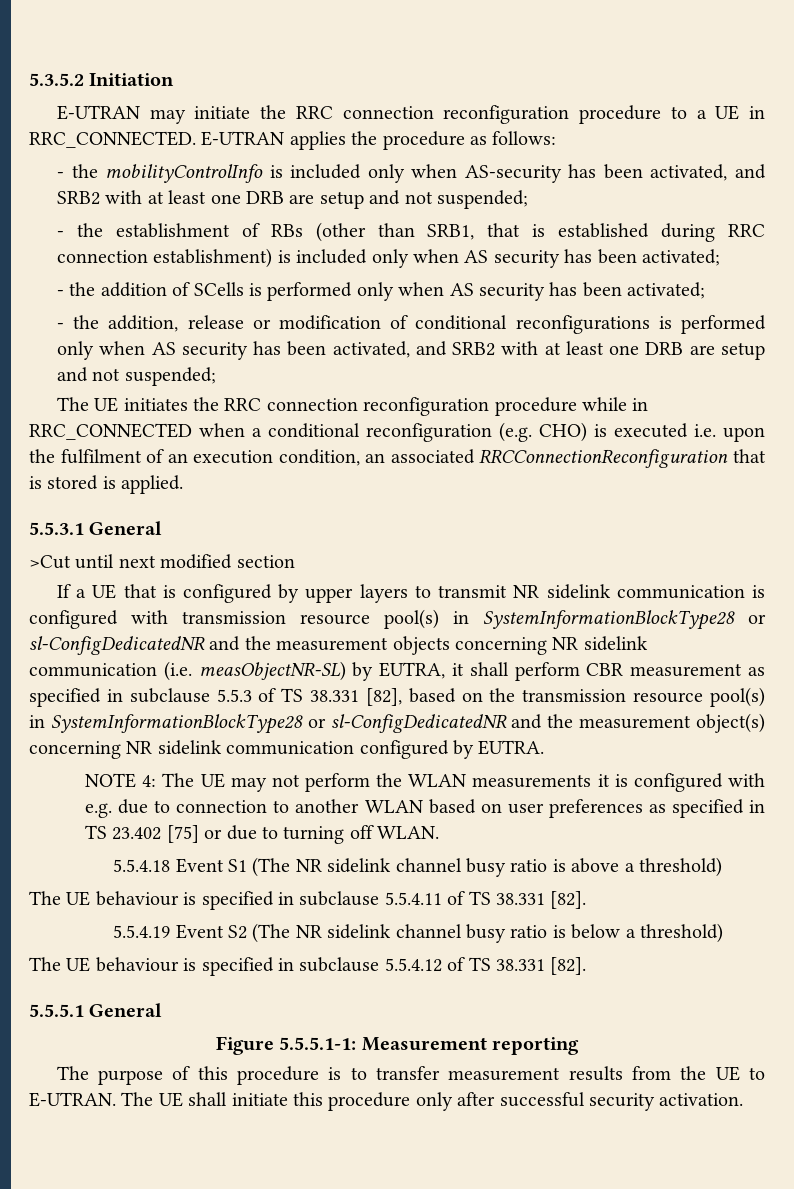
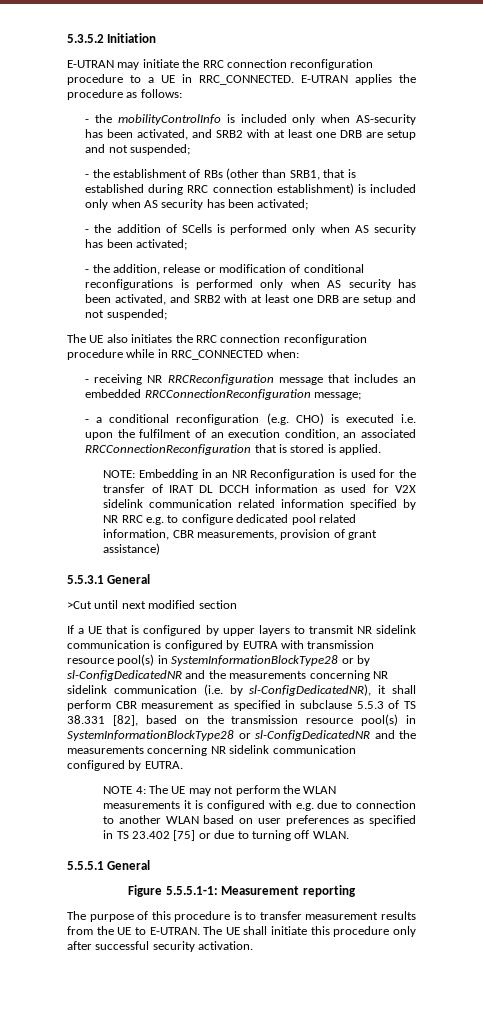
(119, 404) none -> [106,334,128,343] also
[199,423,245,437] when -> [266,349,299,358] [85,374,416,385] [85,389,361,400] [85,419,90,423] when: // - receiving NR RRCReconfiguration message that includes an embedded RRCConnectionReconfiguration message; // -
(184, 484) none -> [103,469,416,480] [103,484,417,493] [103,499,416,510] [103,514,356,525] [103,529,378,540] [103,543,161,555] // NOTE: Embedding in an NR Reconfiguration is used for the transfer of IRAT DL DCCH information as used for V2X sidelink communication related information specified by NR RRC e.g. to configure dedicated pool related information, CBR measurements, provision of grant assistance)
(118, 619) none -> [226,640,278,651] by EUTRA
[29,636,450,655] sl-ConfigDedicatedNR and the measurement objects -> [356,655,370,666] [67,670,307,681] by sl-ConfigDedicatedNR and the measurements
[198,661,446,681] measObjectNR-SL) by EUTRA, -> [229,684,372,696] by sl-ConfigDedicatedNR),
[579,713,766,733] measurement object(s) -> [67,746,144,754] measurements
[113,857,722,877] [29,891,587,910] [113,923,723,943] [29,957,587,976] // 5.5.4.18 Event S1 (The NR sidelink channel busy ratio is above a threshold) // The UE behaviour is specified in subclause 5.5.4.11 of TS 38.331 [82]. // 5.5.4.19 Event S2 (The NR sidelink channel busy ratio is below a threshold) // The UE behaviour is specified in subclause 5.5.4.12 of TS 38.331 [82]. -> (349, 835) none

